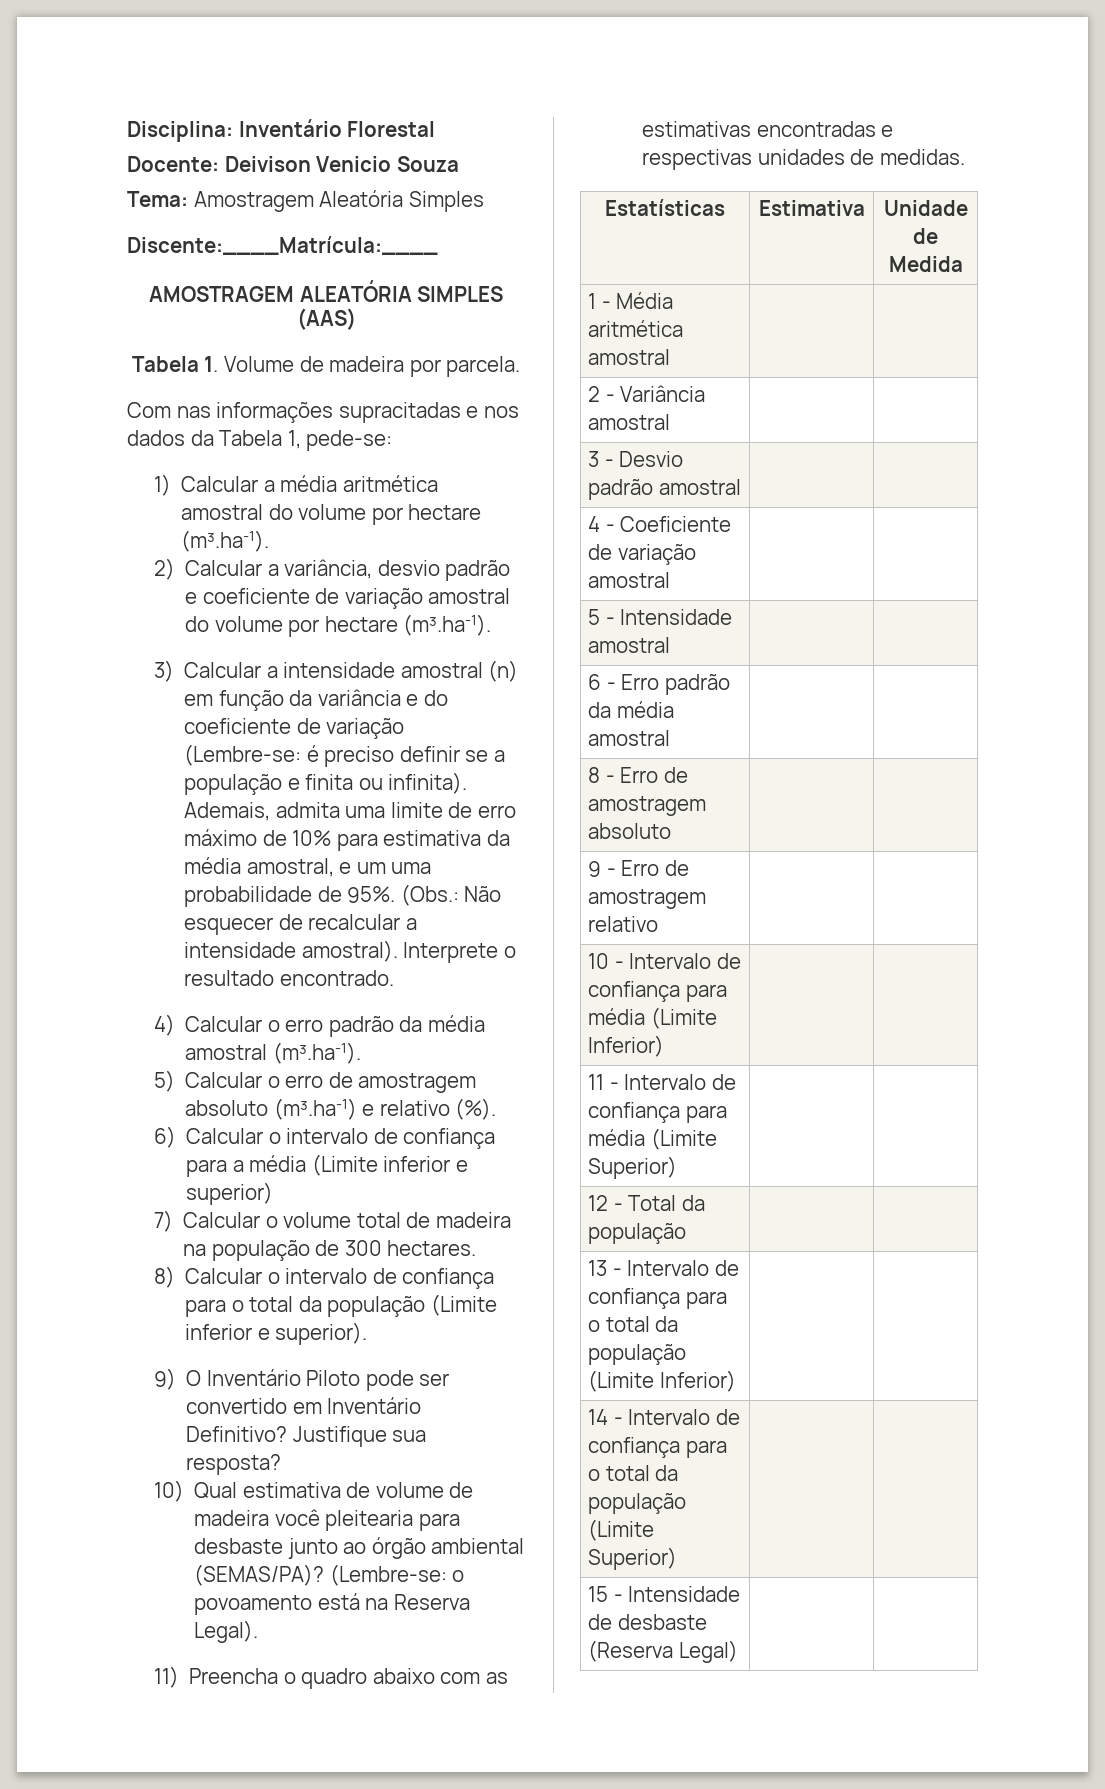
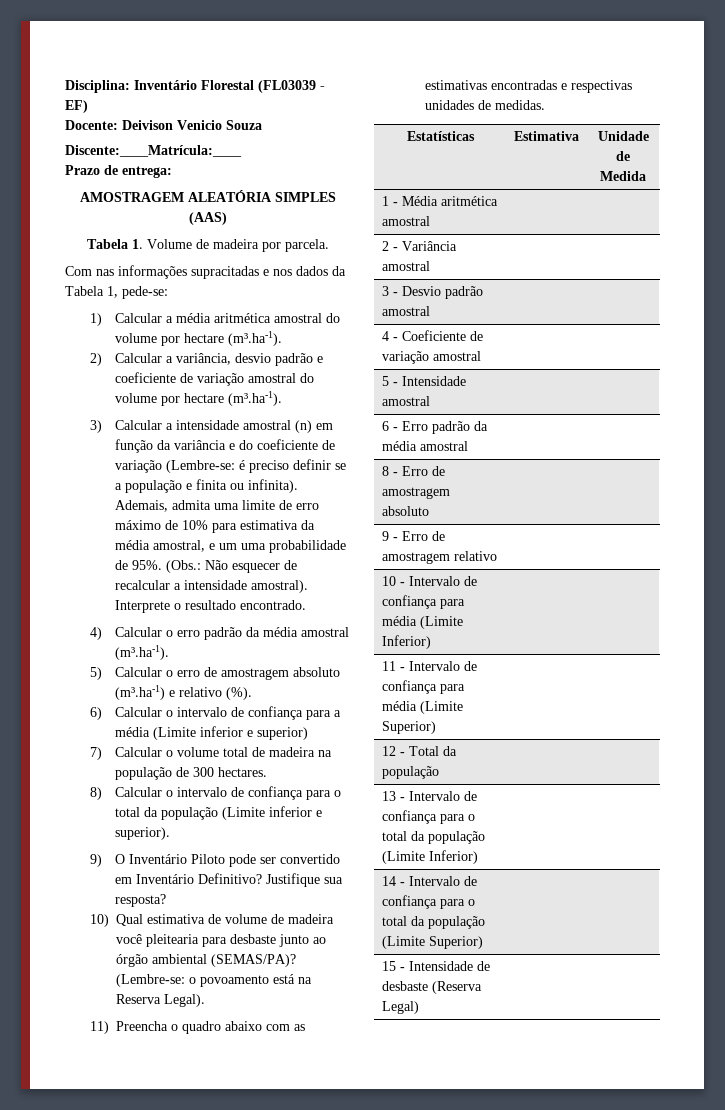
(436, 129) none -> [258,80,325,93] [65,100,88,113] (FL03039 - EF)
[127,190,484,212] [127,236,438,255] Tema: Amostragem Aleatória Simples // Discente:____Matrícula:____ -> [65,145,242,157] [65,165,172,178] Discente:____Matrícula:____ // Prazo de entrega:

